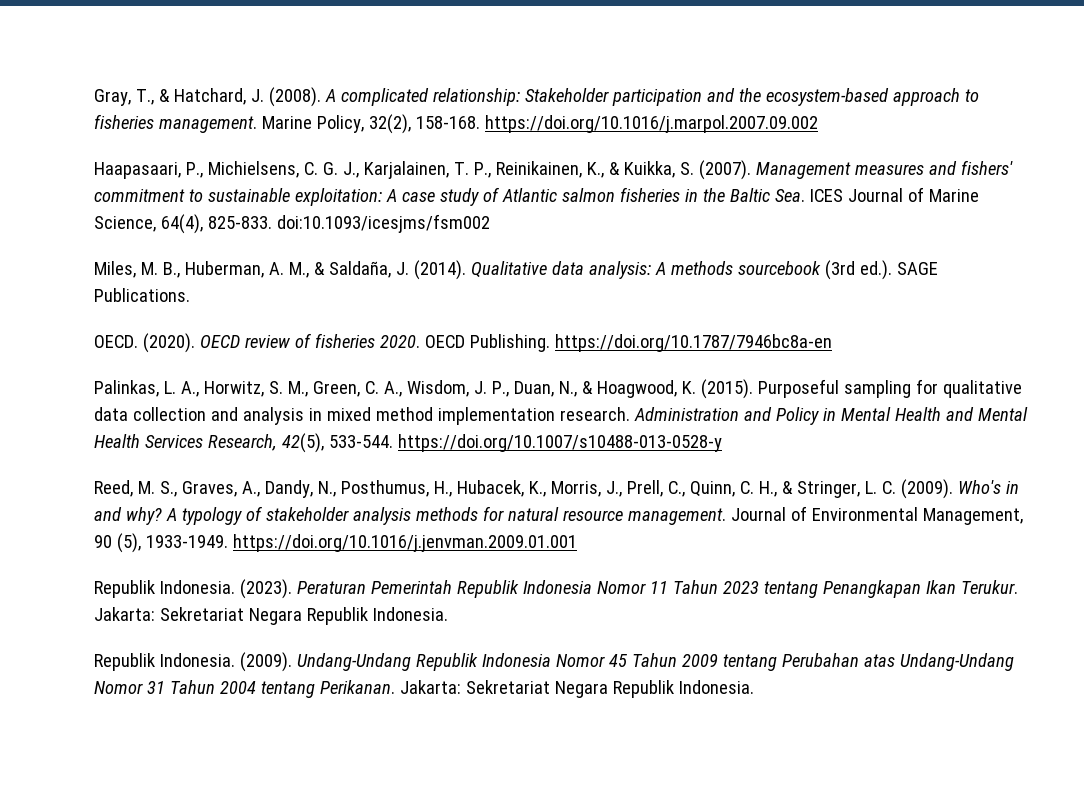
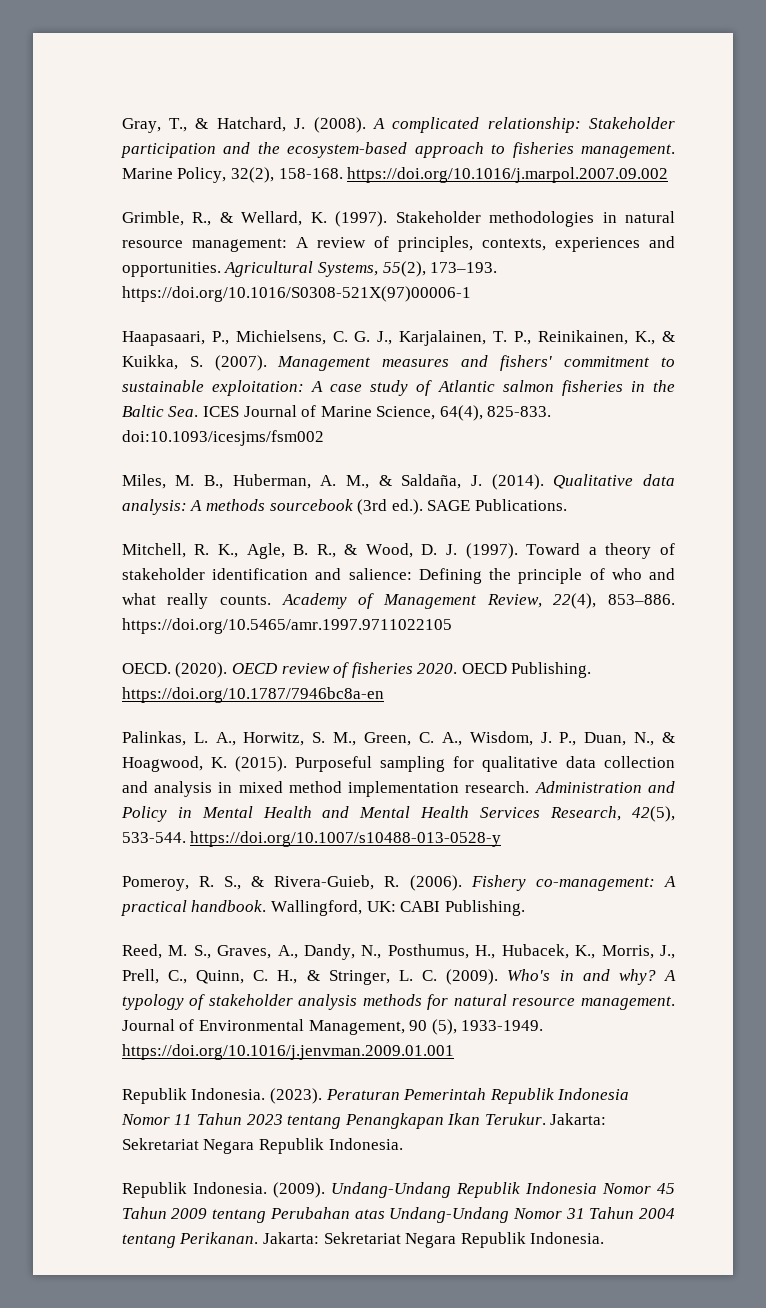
(818, 124) none -> [121,211,675,227] [121,236,675,252] [121,261,498,277] [121,286,471,302] // Grimble, R., & Wellard, K. (1997). Stakeholder methodologies in natural resource management: A review of principles, contexts, experiences and opportunities. Agricultural Systems, 55(2), 173–193. https://doi.org/10.1016/S0308-521X(97)00006-1
(190, 295) none -> [121,543,675,559] [121,568,675,584] [121,593,675,609] [121,618,452,634] // Mitchell, R. K., Agle, B. R., & Wood, D. J. (1997). Toward a theory of stakeholder identification and salience: Defining the principle of who and what really counts. Academy of Management Review, 22(4), 853–886. https://doi.org/10.5465/amr.1997.9711022105
(722, 443) none -> [121,875,677,891] [120,900,525,916] // Pomeroy, R. S., & Rivera-Guieb, R. (2006). Fishery co-management: A practical handbook. Wallingford, UK: CABI Publishing.

